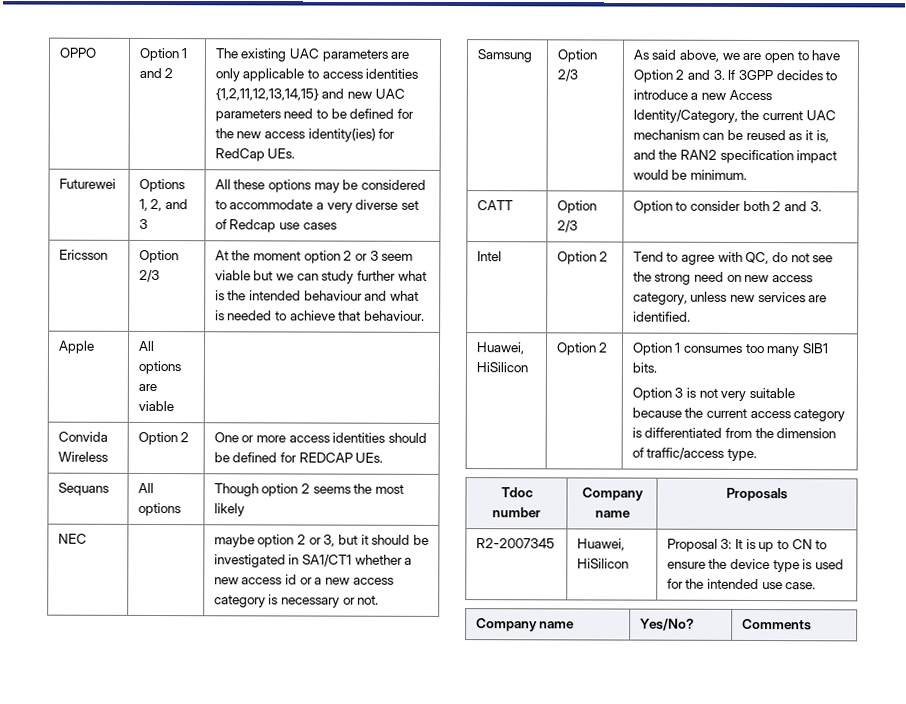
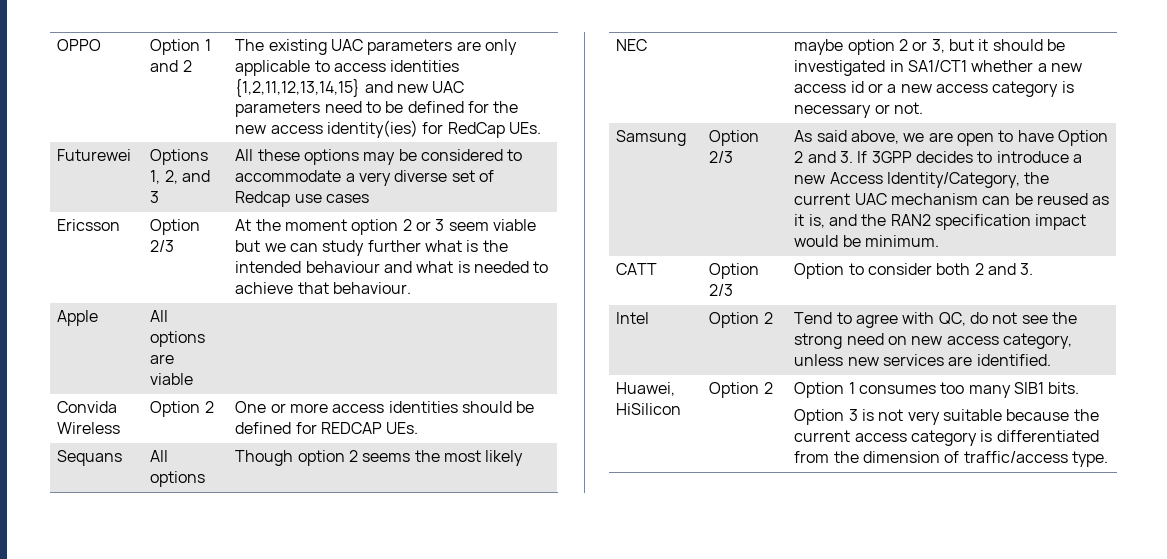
[500,487,533,498] [492,507,541,518] [581,487,644,501] [594,510,631,518] [726,487,788,502] [475,538,555,549] [576,538,625,551] [576,558,629,569] [666,538,828,553] [666,558,844,573] [666,578,817,590] [475,618,576,632] [639,618,694,631] [741,618,812,631] // Tdoc number | Company name | Proposals // R2-2007345 | Huawei, HiSilicon | Proposal 3: It is up to CN to ensure the device type is used for the intended use case. // Company name | Yes/No? | Comments -> (1108, 459) none

